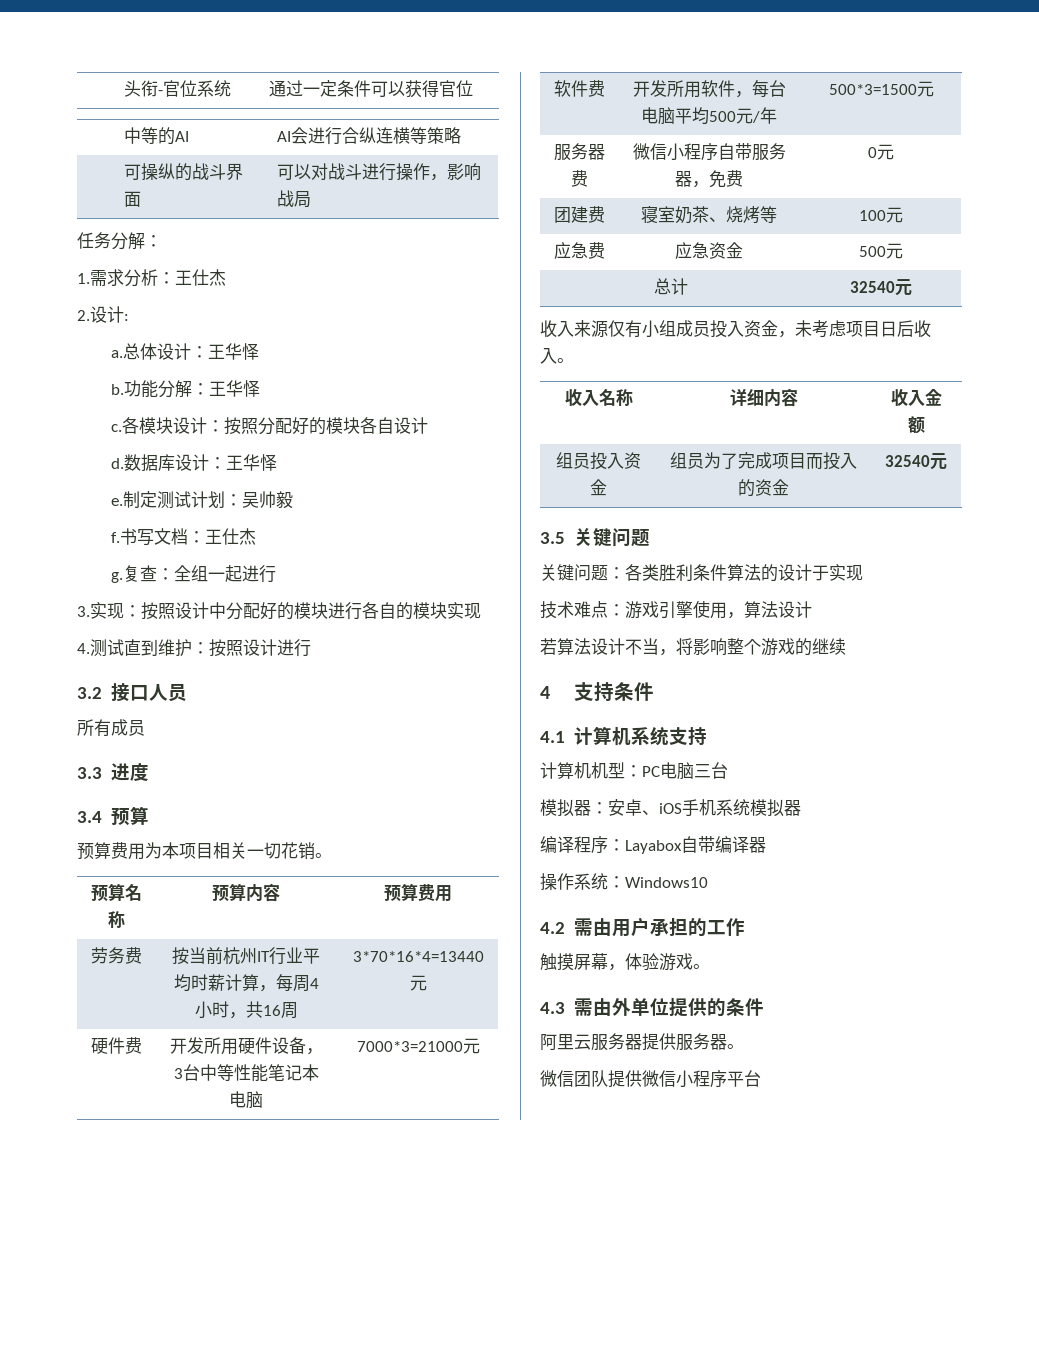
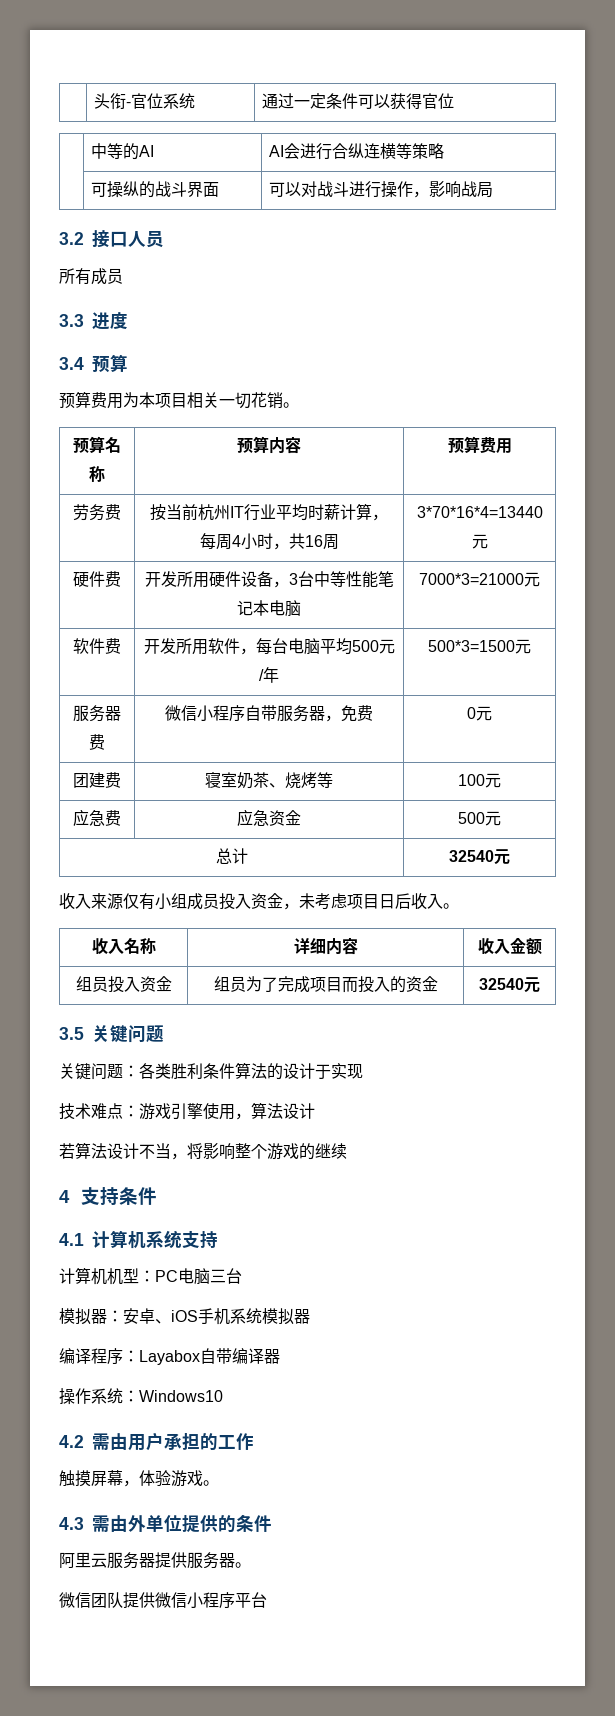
[77,232,162,250] [77,269,226,287] [77,306,129,323] [110,343,259,360] [110,380,260,398] [110,417,428,435] [110,454,277,472] [110,491,293,509] [110,528,256,546] [110,565,276,583] [77,602,481,620] [77,639,311,657] // 任务分解： // 1.需求分析：王仕杰 // 2.设计: // a.总体设计：王华怿 // b.功能分解：王华怿 // c.各模块设计：按照分配好的模块各自设计 // d.数据库设计：王华怿 // e.制定测试计划：吴帅毅 // f.书写文档：王仕杰 // g.复查：全组一起进行 // 3.实现：按照设计中分配好的模块进行各自的模块实现 // 4.测试直到维护：按照设计进行 -> (494, 190) none

